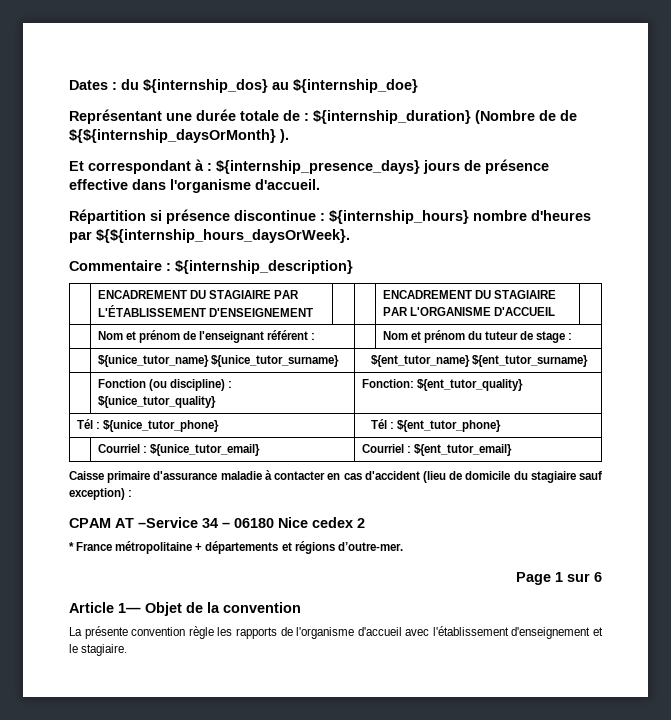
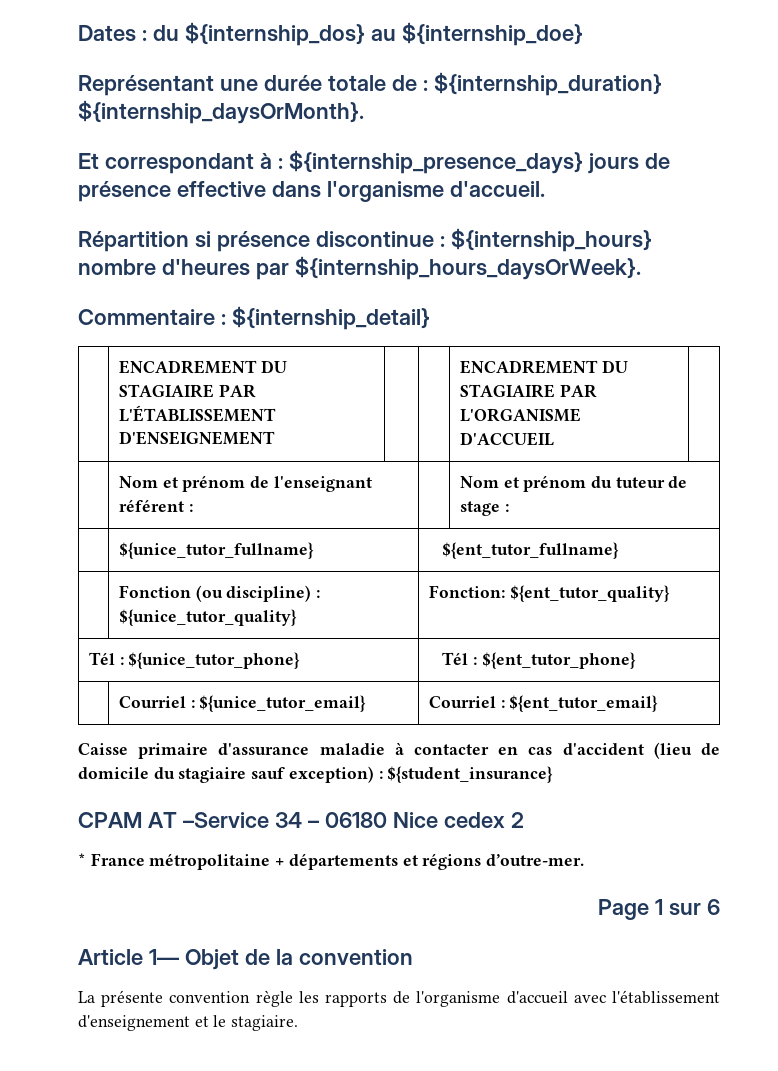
[475,110,577,124] [69,129,289,143] (Nombre de de ${${internship_daysOrMonth} ). -> [78,100,364,124] ${internship_daysOrMonth}.
[96,229,350,243] ${${internship_hours_daysOrWeek}. -> [294,256,641,280] ${internship_hours_daysOrWeek}.
[175,260,353,274] ${internship_description} -> [231,306,430,330] ${internship_detail}
[97,355,339,367] [370,355,588,367] ${unice_tutor_name} ${unice_tutor_surname} | ${ent_tutor_name} ${ent_tutor_surname} -> [118,542,314,559] [442,542,620,559] ${unice_tutor_fullname} | ${ent_tutor_fullname}
(133, 493) none -> [387,766,554,783] ${student_insurance}

